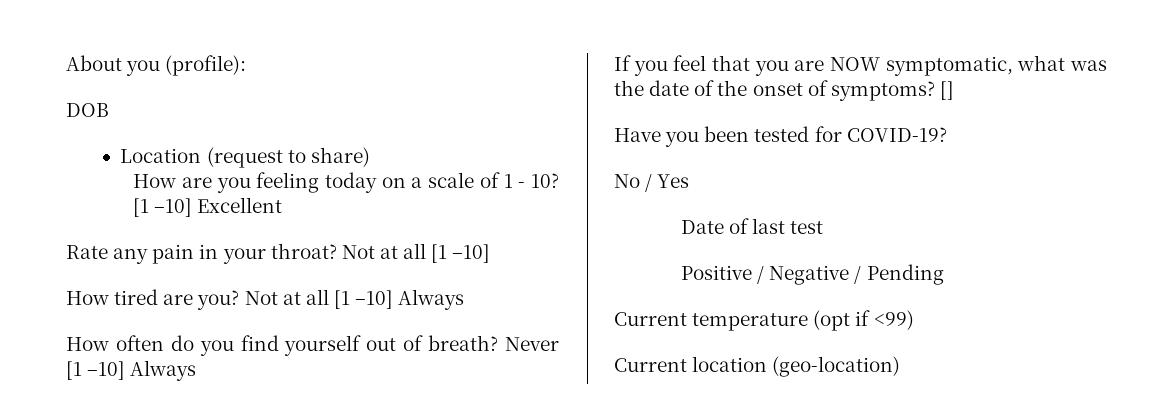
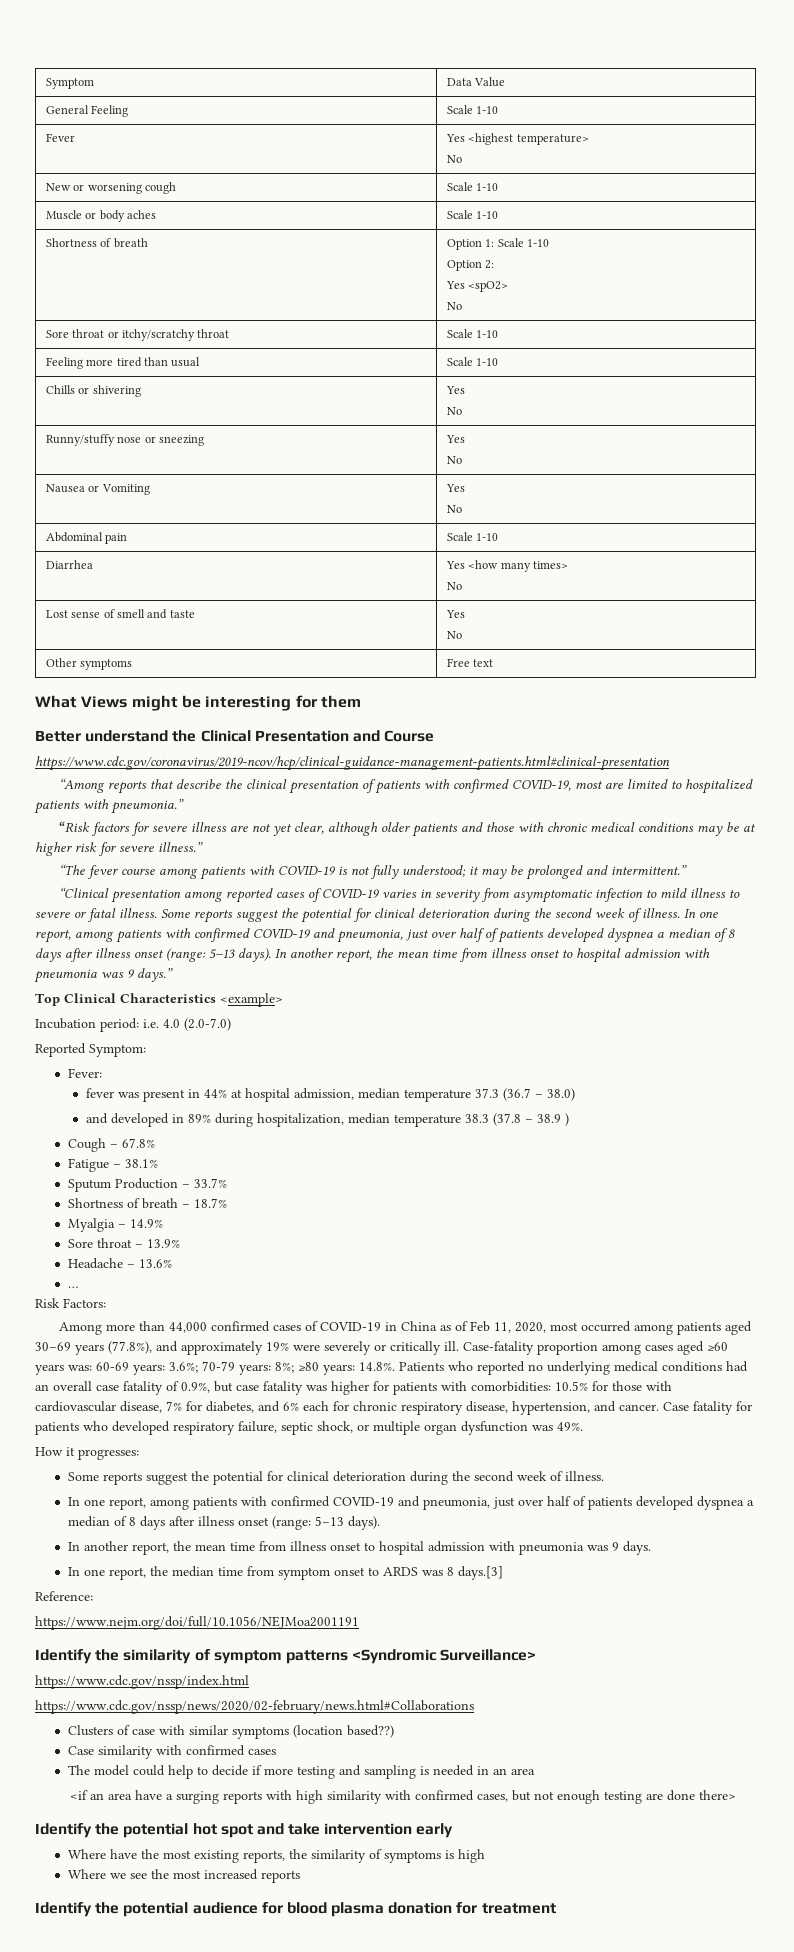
[66,55,247,76] [66,103,109,117] [120,147,370,168] [133,172,559,193] [133,197,283,217] [66,243,491,264] [66,289,465,310] [66,335,560,356] [66,360,197,381] [614,55,1107,76] [614,80,954,101] [614,126,947,147] [614,174,690,192] [681,218,824,234] [681,264,944,285] [614,310,914,331] [614,356,901,377] About you (profile): // DOB // Location (request to share) // How are you feeling today on a scale of 1 - 10? [1 –10] Excellent // Rate any pain in your throat? Not at all [1 –10] // How tired are you? Not at all [1 –10] Always // How often do you find yourself out of breath? Never [1 –10] Always // If you feel that you are NOW symptomatic, what was the date of the onset of symptoms? [] // Have you been tested for COVID-19? // No / Yes // Date of last test // Positive / Negative / Pending // Current temperature (opt if <99) // Current location (geo-location) -> [45,78,94,89] [446,77,506,87] [45,105,129,117] [446,105,499,114] [45,133,75,142] [445,133,589,145] [446,155,462,163] [45,182,176,194] [446,182,499,191] [45,210,156,222] [446,210,499,219] [45,238,148,248] [446,238,549,250] [446,260,495,271] [445,281,509,292] [446,302,462,310] [45,329,230,341] [446,329,499,338] [45,357,201,369] [446,357,499,366] [45,385,141,397] [445,386,465,394] [446,407,462,415] [45,434,204,446] [445,435,465,443] [446,456,462,464] [45,484,150,495] [445,484,465,492] [446,505,462,513] [45,532,128,544] [446,532,499,541] [45,560,93,569] [445,560,568,572] [446,582,462,590] [45,609,195,619] [445,610,465,618] [446,631,462,639] [45,658,133,670] [446,658,494,667] [35,695,361,711] [35,730,435,742] [35,756,670,771] [59,778,754,794] [34,799,184,814] [59,821,757,837] [35,842,203,856] [59,864,688,880] [59,887,741,903] [35,908,718,923] [35,928,735,943] [35,948,710,963] [34,968,173,983] [35,993,283,1007] [35,1018,231,1032] [35,1043,146,1057] [67,1068,102,1078] [85,1088,575,1102] [85,1113,569,1127] [67,1138,155,1152] [67,1158,158,1172] [67,1178,227,1192] [67,1198,227,1209] [67,1218,163,1232] [67,1238,180,1248] [67,1258,172,1269] [67,1286,78,1288] [35,1298,106,1308] [59,1321,753,1335] [35,1341,728,1355] [35,1361,748,1375] [35,1381,672,1395] [35,1401,752,1415] [35,1421,583,1435] [35,1447,139,1460] [67,1471,604,1485] [67,1496,754,1510] [67,1516,380,1530] [67,1541,651,1555] [67,1566,503,1580] [35,1591,93,1601] [35,1616,359,1630] [35,1649,537,1664] [35,1675,249,1689] [35,1700,474,1714] [67,1725,394,1739] [67,1745,276,1759] [67,1765,535,1779] [70,1790,737,1804] [35,1823,454,1838] [67,1849,485,1863] [67,1869,300,1883] [35,1902,556,1917] Symptom | Data Value // General Feeling | Scale 1-10 // Fever | Yes <highest temperature> // No // New or worsening cough | Scale 1-10 // Muscle or body aches | Scale 1-10 // Shortness of breath | Option 1: Scale 1-10 // Option 2: // Yes <spO2> // No // Sore throat or itchy/scratchy throat | Scale 1-10 // Feeling more tired than usual | Scale 1-10 // Chills or shivering | Yes // No // Runny/stuffy nose or sneezing | Yes // No // Nausea or Vomiting | Yes // No // Abdominal pain | Scale 1-10 // Diarrhea | Yes <how many times> // No // Lost sense of smell and taste | Yes // No // Other symptoms | Free text // What Views might be interesting for them // Better understand the Clinical Presentation and Course // https://www.cdc.gov/coronavirus/2019-ncov/hcp/clinical-guidance-management-patients.html#clinical-presentation // “Among reports that describe the clinical presentation of patients with confirmed COVID-19, most are limited to hospitalized patients with pneumonia.” // “Risk factors for severe illness are not yet clear, although older patients and those with chronic medical conditions may be at higher risk for severe illness.” // “The fever course among patients with COVID-19 is not fully understood; it may be prolonged and intermittent.” // “Clinical presentation among reported cases of COVID-19 varies in severity from asymptomatic infection to mild illness to severe or fatal illness. Some reports suggest the potential for clinical deterioration during the second week of illness. In one report, among patients with confirmed COVID-19 and pneumonia, just over half of patients developed dyspnea a median of 8 days after illness onset (range: 5–13 days). In another report, the mean time from illness onset to hospital admission with pneumonia was 9 days.” // Top Clinical Characteristics <example> // Incubation period: i.e. 4.0 (2.0-7.0) // Reported Symptom: // Fever: // fever was present in 44% at hospital admission, median temperature 37.3 (36.7 – 38.0) // and developed in 89% during hospitalization, median temperature 38.3 (37.8 – 38.9 ) // Cough – 67.8% // Fatigue – 38.1% // Sputum Production – 33.7% // Shortness of breath – 18.7% // Myalgia – 14.9% // Sore throat – 13.9% // Headache – 13.6% // … // Risk Factors: // Among more than 44,000 confirmed cases of COVID-19 in China as of Feb 11, 2020, most occurred among patients aged 30–69 years (77.8%), and approximately 19% were severely or critically ill. Case-fatality proportion among cases aged ≥60 years was: 60-69 years: 3.6%; 70-79 years: 8%; ≥80 years: 14.8%. Patients who reported no underlying medical conditions had an overall case fatality of 0.9%, but case fatality was higher for patients with comorbidities: 10.5% for those with cardiovascular disease, 7% for diabetes, and 6% each for chronic respiratory disease, hypertension, and cancer. Case fatality for patients who developed respiratory failure, septic shock, or multiple organ dysfunction was 49%. // How it progresses: // Some reports suggest the potential for clinical deterioration during the second week of illness. // In one report, among patients with confirmed COVID-19 and pneumonia, just over half of patients developed dyspnea a median of 8 days after illness onset (range: 5–13 days). // In another report, the mean time from illness onset to hospital admission with pneumonia was 9 days. // In one report, the median time from symptom onset to ARDS was 8 days.[3] // Reference: // https://www.nejm.org/doi/full/10.1056/NEJMoa2001191 // Identify the similarity of symptom patterns <Syndromic Surveillance> // https://www.cdc.gov/nssp/index.html // https://www.cdc.gov/nssp/news/2020/02-february/news.html#Collaborations // Clusters of case with similar symptoms (location based??) // Case similarity with confirmed cases // The model could help to decide if more testing and sampling is needed in an area // <if an area have a surging reports with high similarity with confirmed cases, but not enough testing are done there> // Identify the potential hot spot and take intervention early // Where have the most existing reports, the similarity of symptoms is high // Where we see the most increased reports // Identify the potential audience for blood plasma donation for treatment

